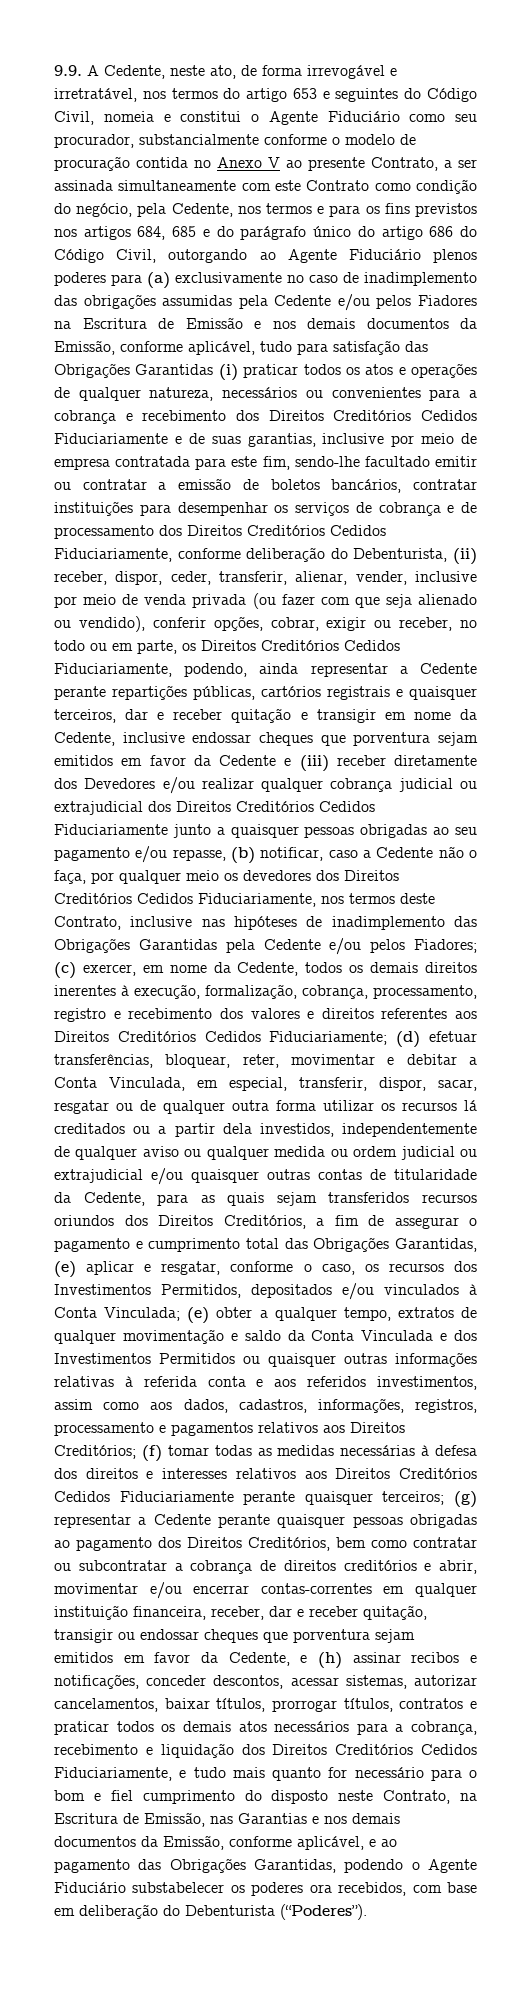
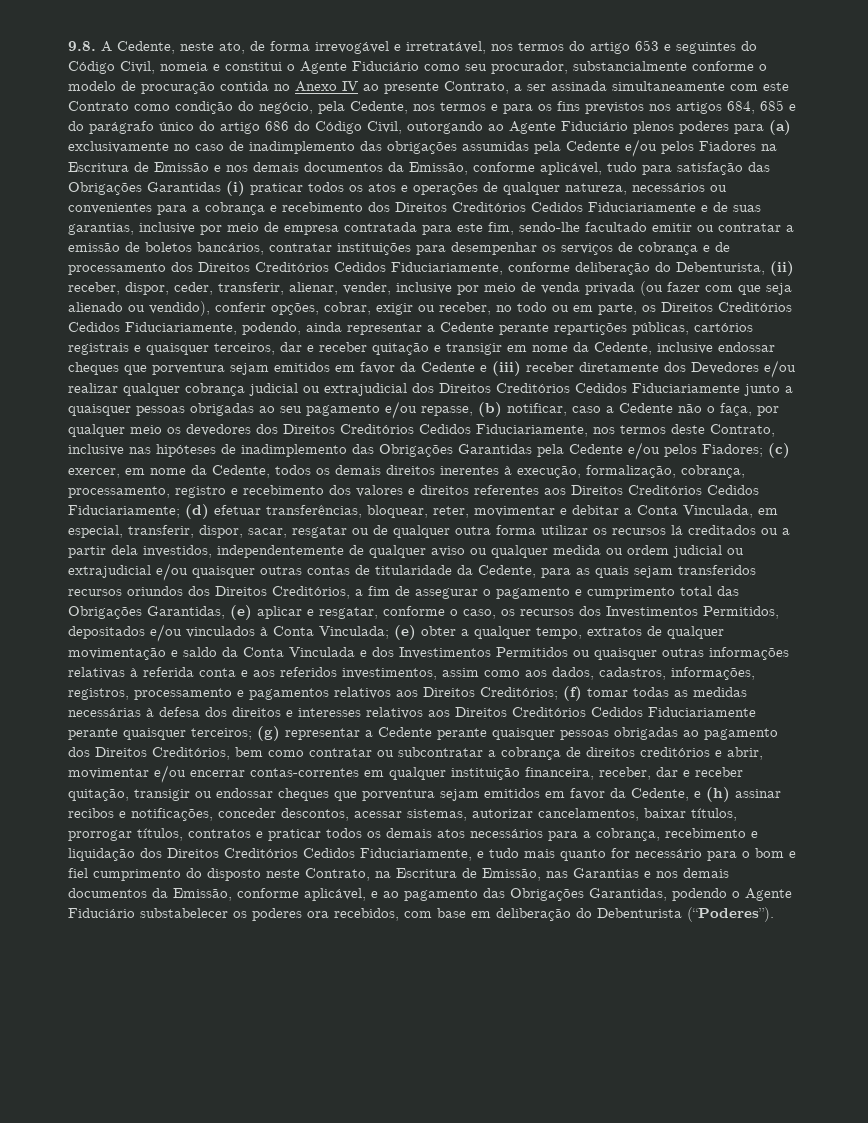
[54,65,82,76] 9.9. -> [68,41,96,51] 9.8.
[268,157,280,168] V -> [342,81,358,91] IV

